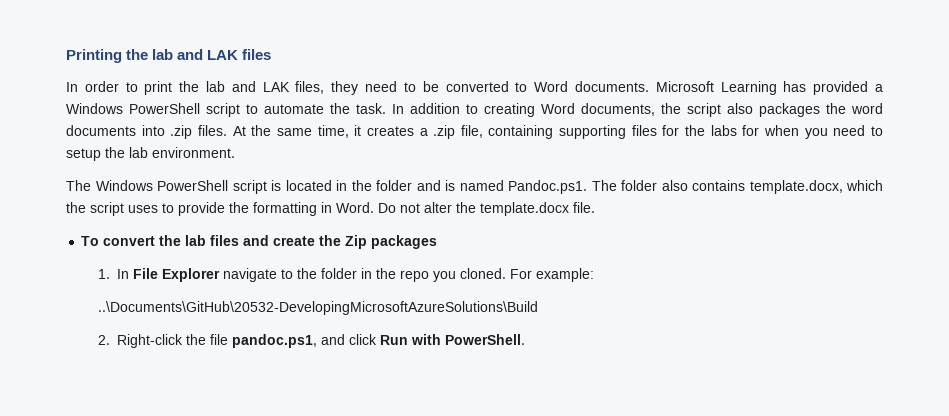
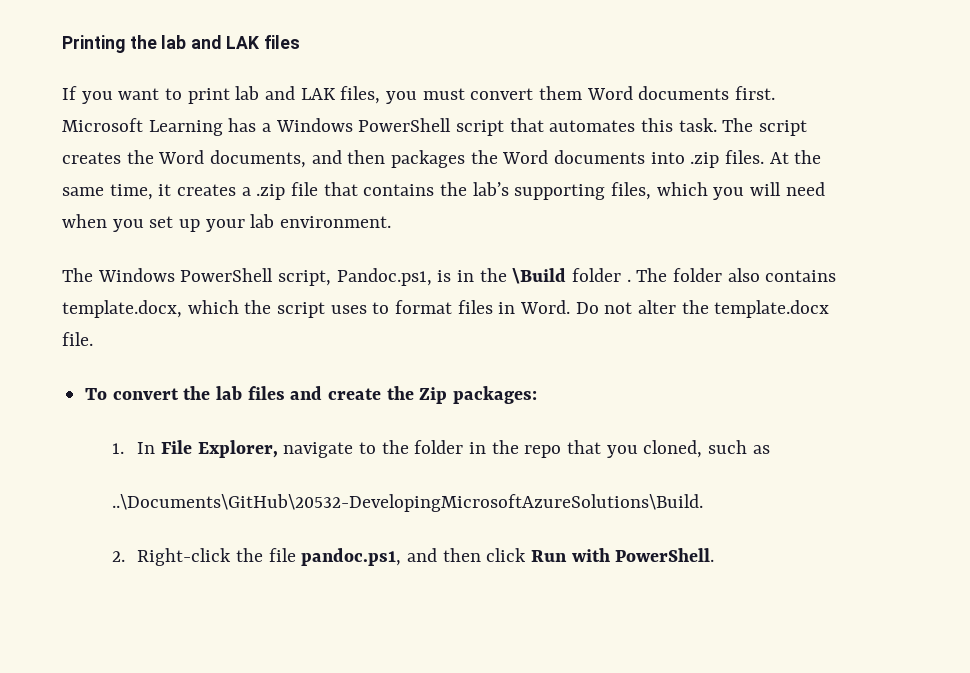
[66,81,119,92] In order -> [62,86,160,104] If you want
[179,81,200,92] the -> (230, 96) none
[331,81,649,95] they need to be converted to Word documents. -> [386,86,776,104] you must convert them Word documents first.
[813,81,869,95] provided -> (257, 125) none
[246,103,753,117] to automate the task. In addition to creating Word documents, the script also -> [509,118,808,136] [62,150,386,168] that automates this task. The script creates the Word documents, and then
[851,103,883,114] word -> [502,150,549,164] Word
[460,125,884,139] [66,147,125,161] file, containing supporting files for the labs for when you need to setup the -> [291,182,825,200] [62,214,245,232] file that contains the lab’s supporting files, which you will need when you set up your
[232,180,587,194] script is located in the folder and is named Pandoc.ps1. -> [278,268,631,286] script, Pandoc.ps1, is in the \Build folder .
[178,202,317,216] provide the formatting -> [395,300,493,314] format files
[371,235,438,249] packages -> [453,386,538,404] packages:
[162,268,221,282] Explorer -> [197,440,278,458] Explorer,
[433,268,595,282] [98,301,539,315] you cloned. For example: // ..\Documents\GitHub\20532-DevelopingMicrosoftAzureSolutions\Build -> [566,440,770,458] [112,494,704,512] that you cloned, such as // ..\Documents\GitHub\20532-DevelopingMicrosoftAzureSolutions\Build.
(346, 339) none -> [442,548,481,562] then

